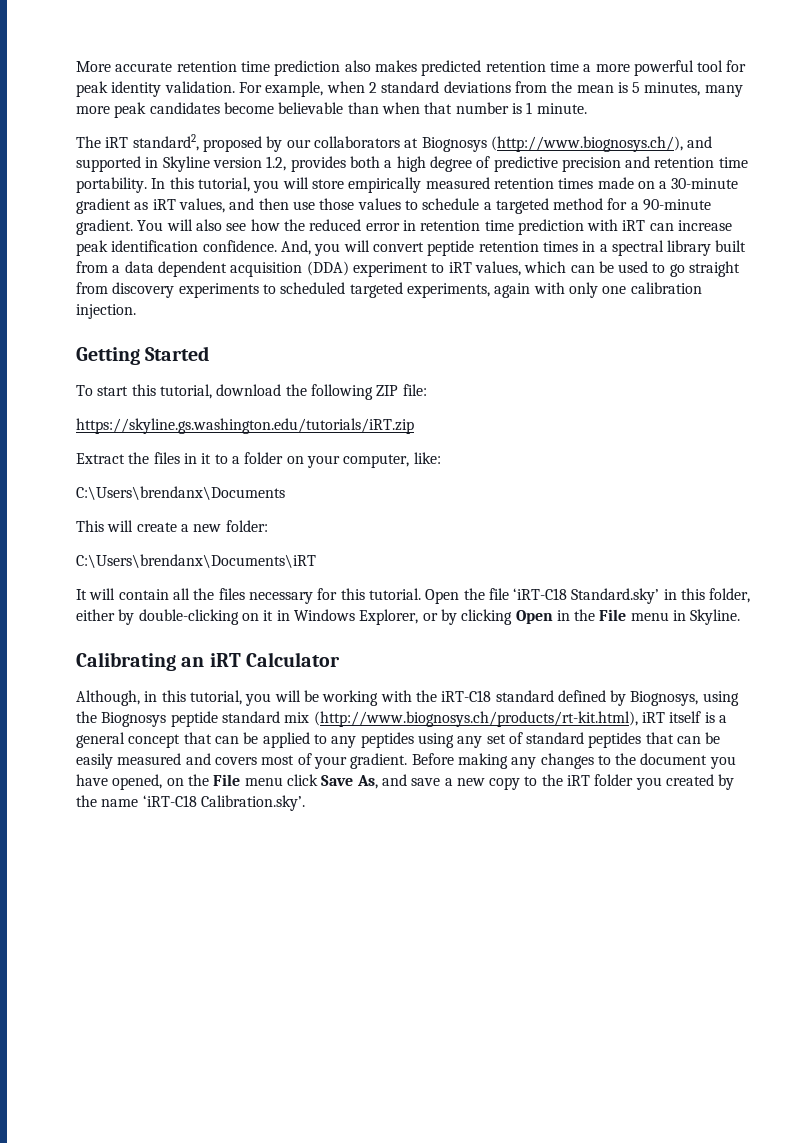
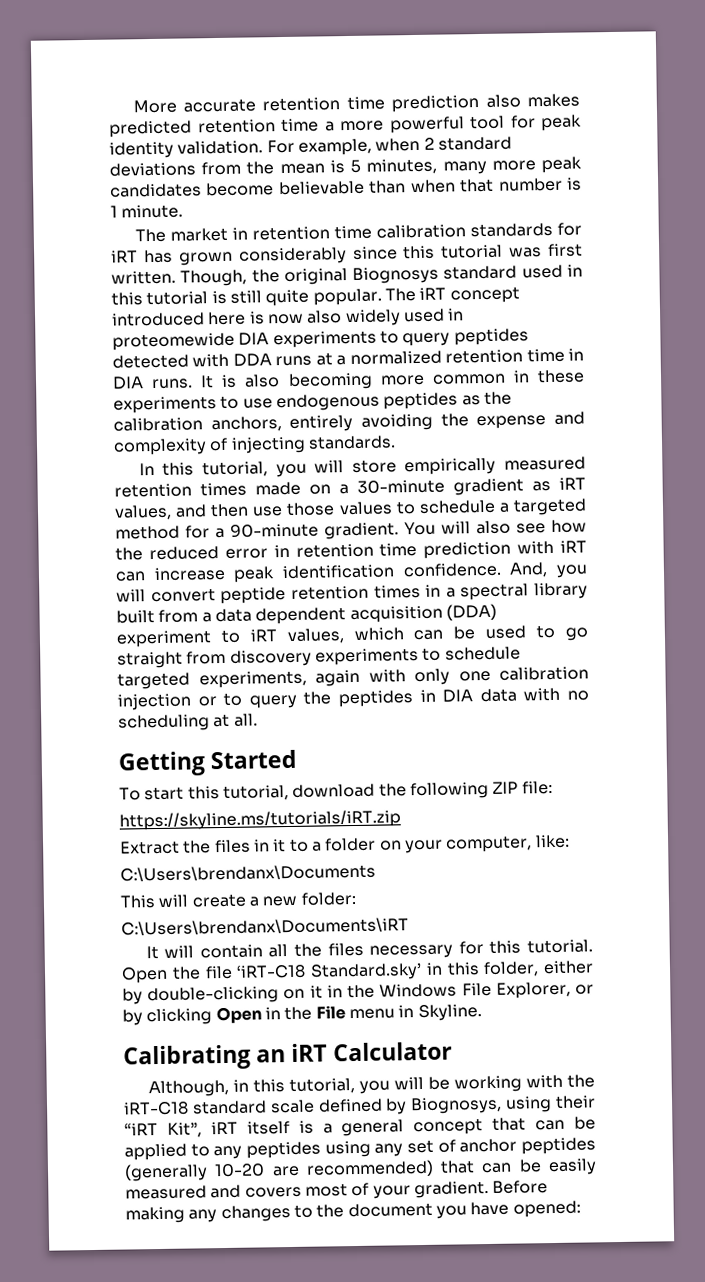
[105,134,713,152] [76,156,748,172] [76,177,147,193] iRT standard2, proposed by our collaborators at Biognosys (http://www.biognosys.ch/), and supported in Skyline version 1.2, provides both a high degree of predictive precision and retention time portability. -> [169,222,582,242] [111,243,583,266] [111,264,583,287] [111,286,520,307] [112,308,465,327] [112,328,529,351] [112,348,585,369] [112,369,585,390] [113,391,512,414] [113,411,586,433] [113,435,396,456] market in retention time calibration standards for iRT has grown considerably since this tutorial was first written. Though, the original Biognosys standard used in this tutorial is still quite popular. The iRT concept introduced here is now also widely used in proteomewide DIA experiments to query peptides detected with DDA runs at a normalized retention time in DIA runs. It is also becoming more common in these experiments to use endogenous peptides as the calibration anchors, entirely avoiding the expense and complexity of injecting standards. //
[280,282,346,294] scheduled -> [444,646,521,661] schedule
[76,304,136,319] injection. -> [117,687,590,711] [118,713,258,732] injection or to query the peptides in DIA data with no scheduling at all.
[76,418,414,434] https://skyline.gs.washington.edu/tutorials/iRT.zip -> [119,809,401,831] https://skyline.ms/tutorials/iRT.zip
[293,609,355,621] Windows -> [347,982,492,999] the Windows File
(554, 696) none -> [269,1099,315,1114] scale
[76,711,638,727] the Biognosys peptide standard mix (http://www.biognosys.ch/products/rt-kit.html), -> [554,1095,596,1109] [124,1122,202,1138] their “iRT Kit”,
[526,732,642,748] standard peptides -> [459,1137,596,1155] [124,1159,434,1182] anchor peptides (generally 10-20 are recommended)
[112,774,735,790] [76,795,305,811] opened, on the File menu click Save As, and save a new copy to the iRT folder you created by the name ‘iRT-C18 Calibration.sky’. -> [512,1200,581,1218] opened:

